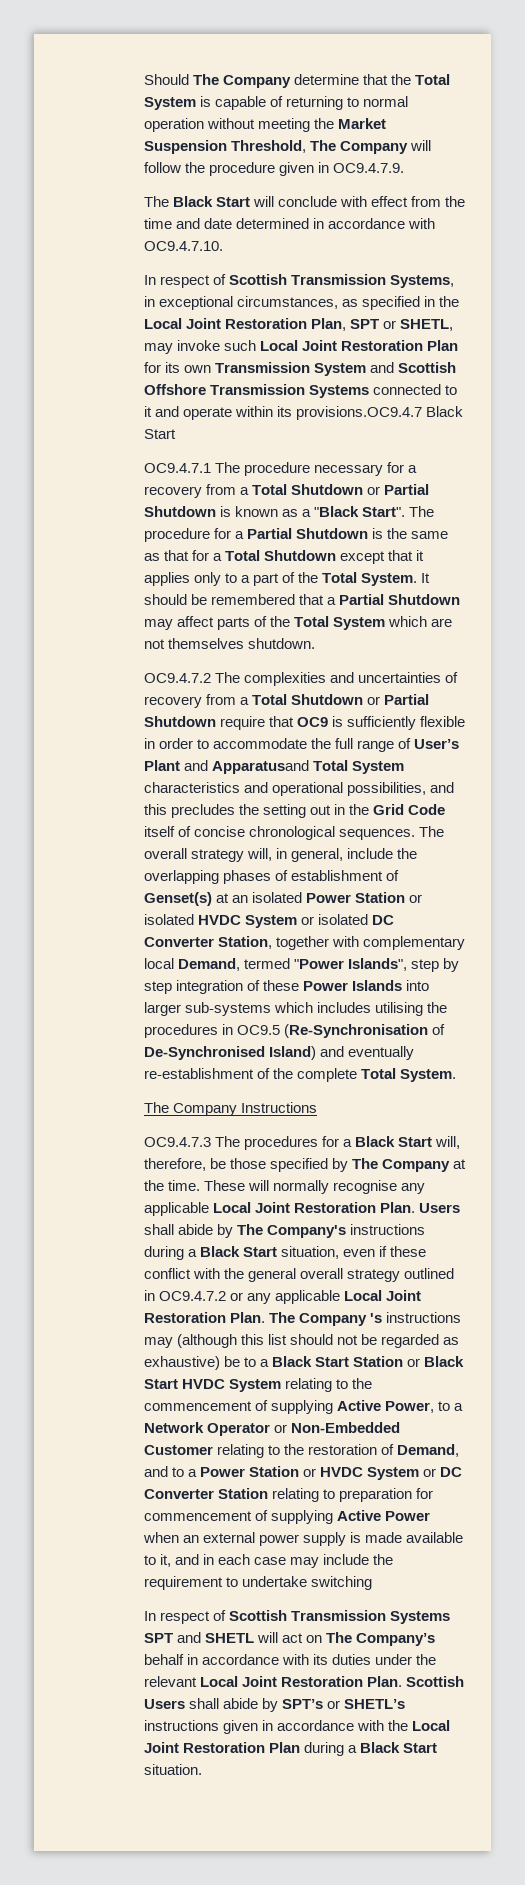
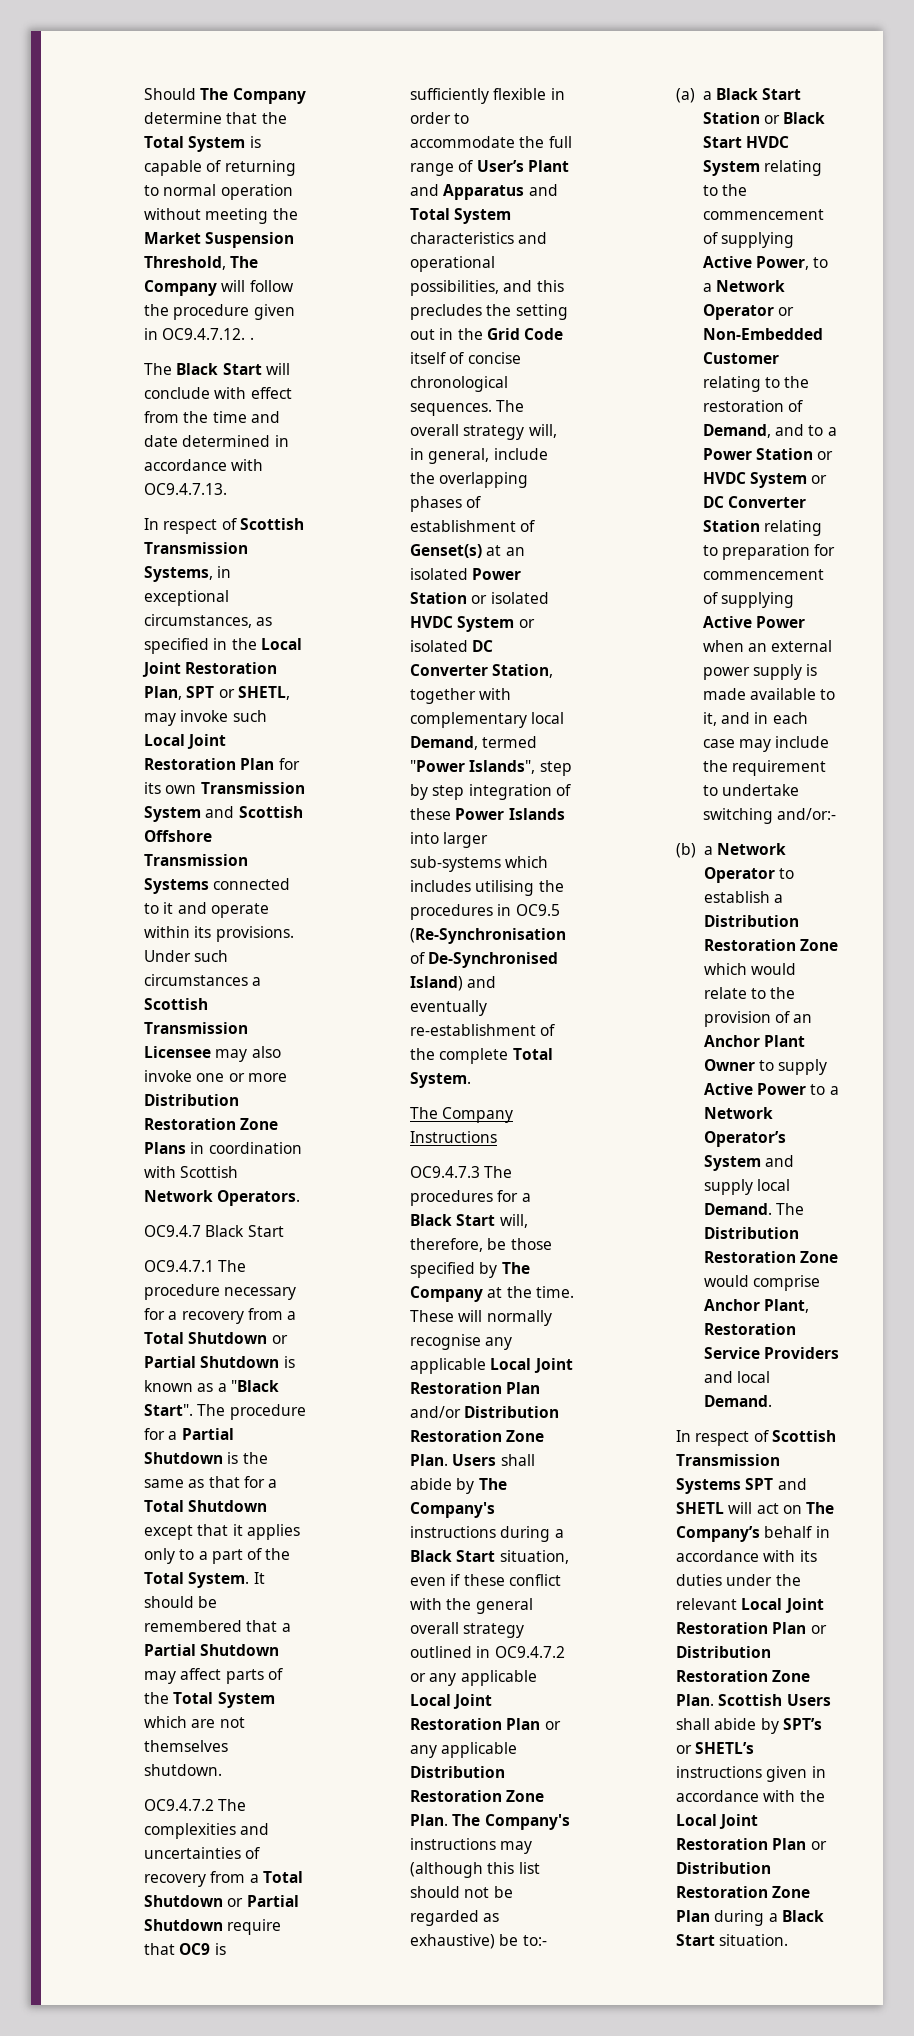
[333,163,405,173] OC9.4.7.9. -> [162,328,254,340] OC9.4.7.12. .
[143,241,223,251] OC9.4.7.10. -> [144,483,228,495] OC9.4.7.13.
[296,406,423,420] provisions.OC9.4.7 -> [215,926,294,942] [144,950,229,962] [144,974,262,986] [144,998,209,1010] [144,1022,249,1034] [144,1046,281,1062] [144,1070,287,1082] [144,1094,240,1106] [144,1118,279,1130] [144,1142,302,1154] [144,1166,239,1178] [144,1190,301,1206] [144,1225,202,1237] provisions. Under such circumstances a Scottish Transmission Licensee may also invoke one or more Distribution Restoration Zone Plans in coordination with Scottish Network Operators. // OC9.4.7
[211,760,309,774] Apparatusand -> [443,184,558,200] Apparatus and
(376, 1207) none -> [506,1382,541,1394] [410,1406,560,1418] [410,1430,545,1442] Plan and/or Distribution Restoration Zone
[229,1312,383,1326] Plan. The Company 's -> [506,1718,561,1730] [410,1742,518,1758] [410,1766,506,1778] [410,1790,545,1802] [410,1814,570,1830] Plan or any applicable Distribution Restoration Zone Plan. The Company's
[243,1357,256,1367] to -> [522,1935,547,1946] [676,88,696,103] to:- // (a)
(372, 1583) none -> [777,808,837,820] [676,843,787,858] [703,867,795,883] [703,891,784,903] [703,915,799,927] [703,939,839,951] [703,963,797,975] [703,987,796,999] [703,1011,813,1027] [703,1035,806,1047] [703,1059,828,1075] [703,1083,839,1095] [703,1107,773,1119] [703,1131,786,1147] [703,1155,795,1171] [703,1179,791,1195] [703,1203,805,1215] [703,1227,799,1239] [703,1251,839,1263] [703,1275,821,1291] [703,1299,810,1313] [703,1323,796,1335] [703,1347,840,1359] [703,1371,771,1383] [703,1395,772,1407] and/or:- // (b) a Network Operator to establish a Distribution Restoration Zone which would relate to the provision of an Anchor Plant Owner to supply Active Power to a Network Operator’s System and supply local Demand. The Distribution Restoration Zone would comprise Anchor Plant, Restoration Service Providers and local Demand.
(363, 1681) none -> [772,1622,827,1634] [676,1646,772,1658] [676,1670,811,1682] Plan or Distribution Restoration Zone
(300, 1747) none -> [810,1841,827,1850] [676,1862,772,1874] [676,1886,811,1898] [676,1910,711,1922] or Distribution Restoration Zone Plan

